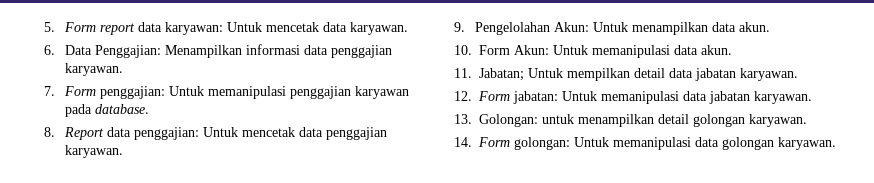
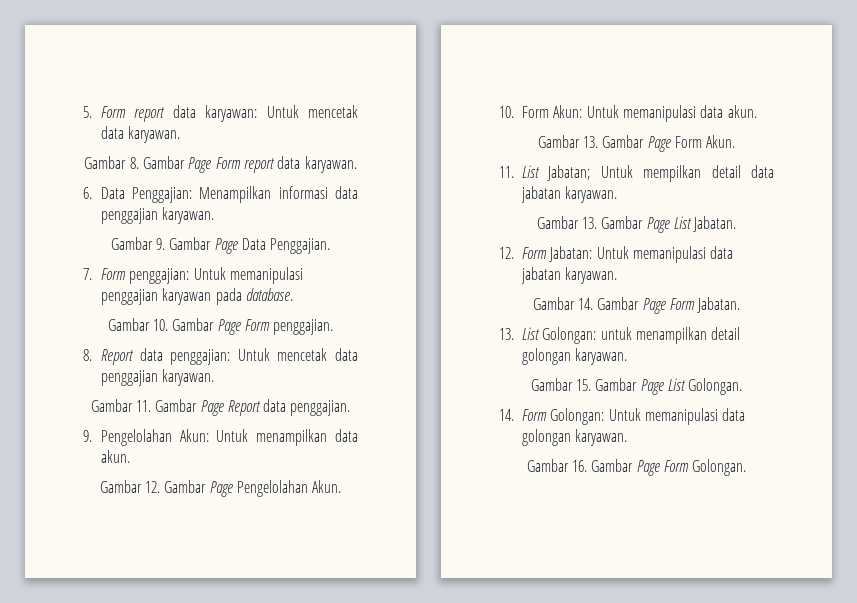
(408, 28) none -> [84,156,357,173] // Gambar 8. Gambar Page Form report data karyawan.
(123, 69) none -> [110,237,331,254] // Gambar 9. Gambar Page Data Penggajian.
(149, 109) none -> [107,318,334,335] // Gambar 10. Gambar Page Form penggajian.
(123, 151) none -> [90,399,351,416] // Gambar 11. Gambar Page Report data penggajian.
(770, 27) none -> [99,480,342,497] // Gambar 12. Gambar Page Pengelolahan Akun.
[454,68,472,78] // 11. -> [537,135,736,152] [499,165,540,178] // Gambar 13. Gambar Page Form Akun. // 11. List
(798, 74) none -> [536,216,737,233] // Gambar 13. Gambar Page List Jabatan.
[513,91,558,104] jabatan: -> [549,246,593,262] Jabatan:
[454,114,472,124] // 13. -> [532,297,741,314] [499,327,540,340] // Gambar 14. Gambar Page Form Jabatan. // 13. List
(807, 120) none -> [530,378,743,395] // Gambar 15. Gambar Page List Golongan.
[514,137,570,150] golongan: -> [550,408,605,425] Golongan:
(836, 143) none -> [526,459,747,476] // Gambar 16. Gambar Page Form Golongan.

